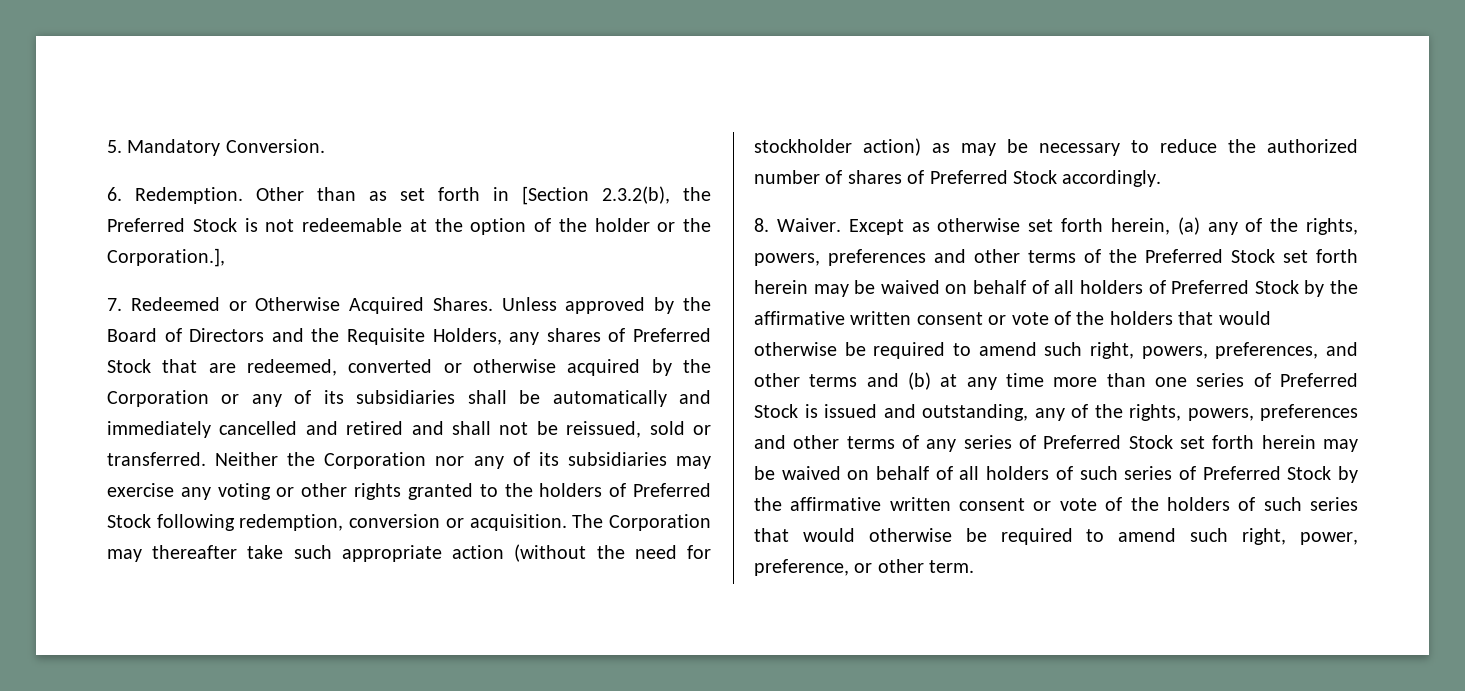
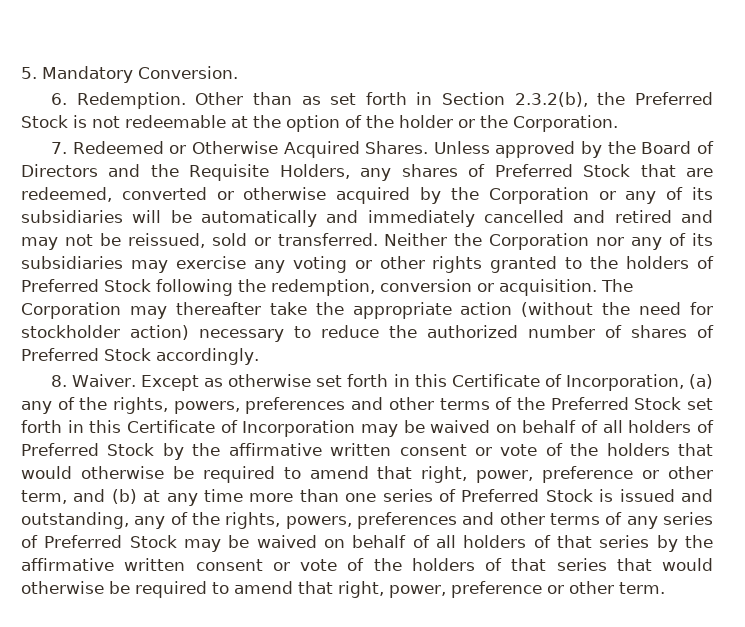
[522,186,589,205] [Section -> [442,92,506,105] Section
[107,248,225,267] Corporation.], -> [513,115,618,132] Corporation.
[467,390,507,404] shall -> [132,210,162,223] will
[452,421,491,435] shall -> [21,237,58,250] may
(235, 522) none -> [238,279,266,292] the
[293,545,332,559] such -> [315,302,344,315] the
[932,139,1028,156] as may be -> (189, 332) none
[1110,218,1170,235] herein, -> [393,374,684,391] in this Certificate of Incorporation,
[754,280,808,294] herein -> [67,420,356,437] in this Certificate of Incorporation
[1044,342,1358,359] [754,373,858,387] such right, powers, preferences, and other terms -> [377,466,713,483] [21,490,67,504] that right, power, preference or other term,
[1180,435,1358,452] [754,466,1332,480] set forth herein may be waived on behalf of all holders of such series of Preferred Stock -> [184,535,650,552] may be waived on behalf of all holders of that series
[1263,497,1302,511] such -> [511,558,547,571] that
[1190,528,1358,545] [754,559,849,576] such right, power, preference, -> [298,581,542,598] that right, power, preference

